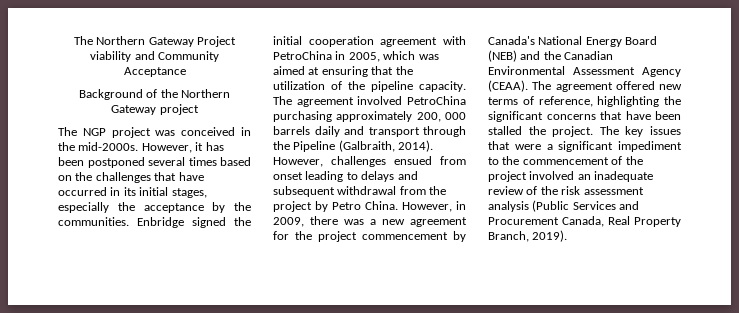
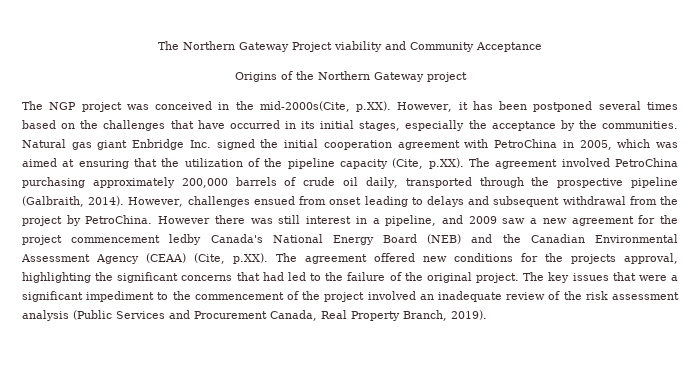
[78,89,143,100] Background -> [234,72,277,82] Origins
[78,142,139,151] mid-2000s. -> [259,101,392,112] mid-2000s(Cite, p.XX).
[137,217,184,228] Enbridge -> [22,139,211,150] Natural gas giant Enbridge Inc.
[419,81,466,92] capacity. -> [340,158,464,169] capacity (Cite, p.XX).
[416,112,466,122] [273,126,466,137] [273,141,336,152] 200, 000 barrels daily and transport through the Pipeline -> [181,177,678,188] 200,000 barrels of crude oil daily, transported through the prospective pipeline
[332,201,466,212] [273,216,364,227] Petro China. However, in 2009, there was -> [85,215,526,226] PetroChina. However there was still interest in a pipeline, and 2009 saw
[453,231,466,242] by -> [169,234,202,245] ledby
[488,80,528,92] (CEAA). -> [146,253,268,264] (CEAA) (Cite, p.XX).
[488,96,593,107] terms of reference, -> [454,253,678,264] conditions for the projects approval,
[625,111,681,120] [488,126,546,135] have been stalled the -> [262,272,472,283] had led to the failure of the original

